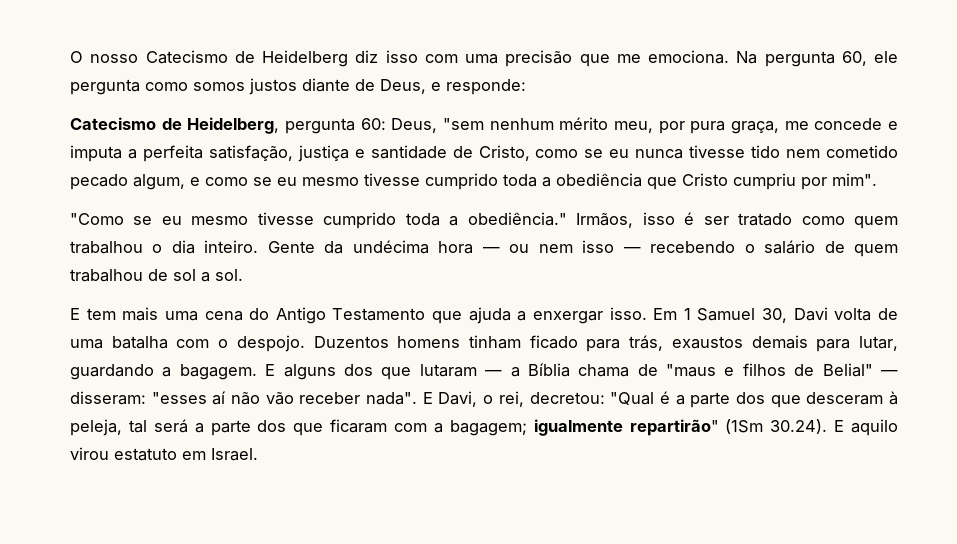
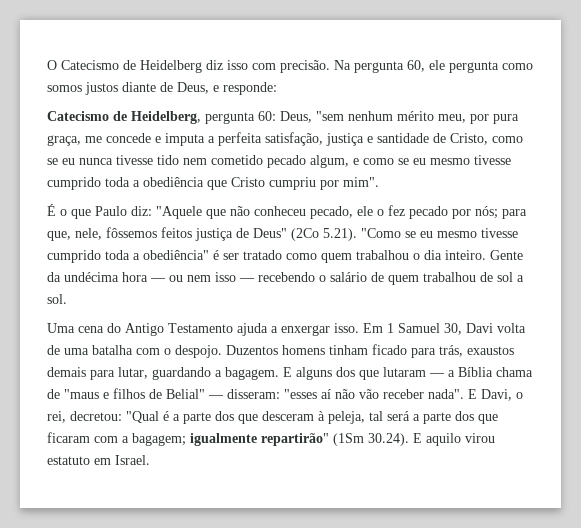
[90,54,139,63] nosso -> (57, 65) none
[465,50,729,67] uma precisão que me emociona. -> [280,60,330,73] precisão.
(877, 179) none -> [47,204,527,219] [47,227,357,241] É o que Paulo diz: "Aquele que não conheceu pecado, ele o fez pecado por nós; para que, nele, fôssemos feitos justiça de Deus" (2Co 5.21).
[467,212,675,228] obediência." Irmãos, isso -> [143,250,209,260] obediência"
[70,307,198,321] E tem mais uma -> [47,323,75,333] Uma
[432,311,463,324] que -> (233, 328) none

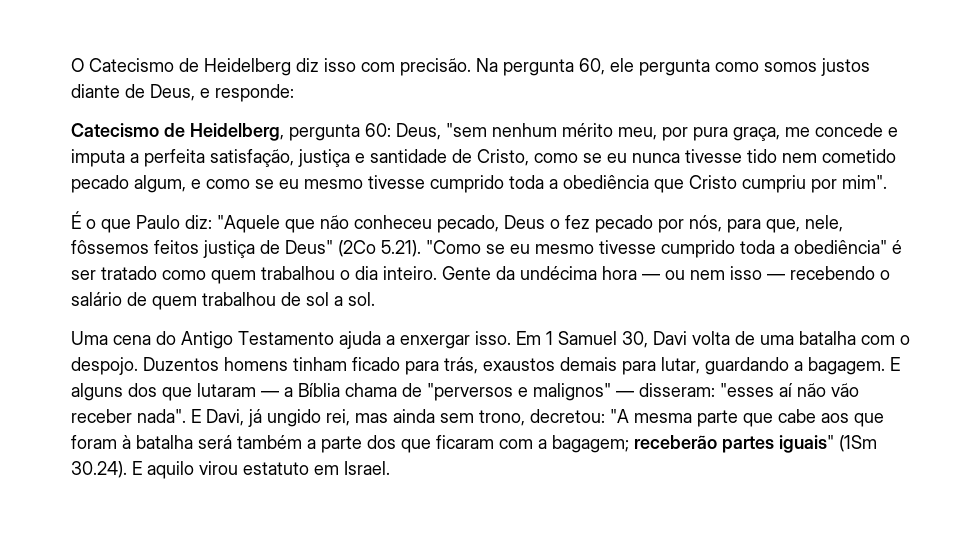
[357,206,373,216] ele -> [504,215,545,229] Deus
[475,206,498,219] nós; -> [689,215,722,232] nós,
[64,388,205,399] "maus e filhos de Belial" -> [427,383,611,401] "perversos e malignos"
[516,392,523,399] [47,411,410,424] o rei, decretou: "Qual é a parte dos que desceram à peleja, tal será -> [248,409,884,427] [71,435,302,449] já ungido rei, mas ainda sem trono, decretou: "A mesma parte que cabe aos que foram à batalha será também
[190,433,329,446] igualmente repartirão" -> [634,435,834,453] receberão partes iguais"

